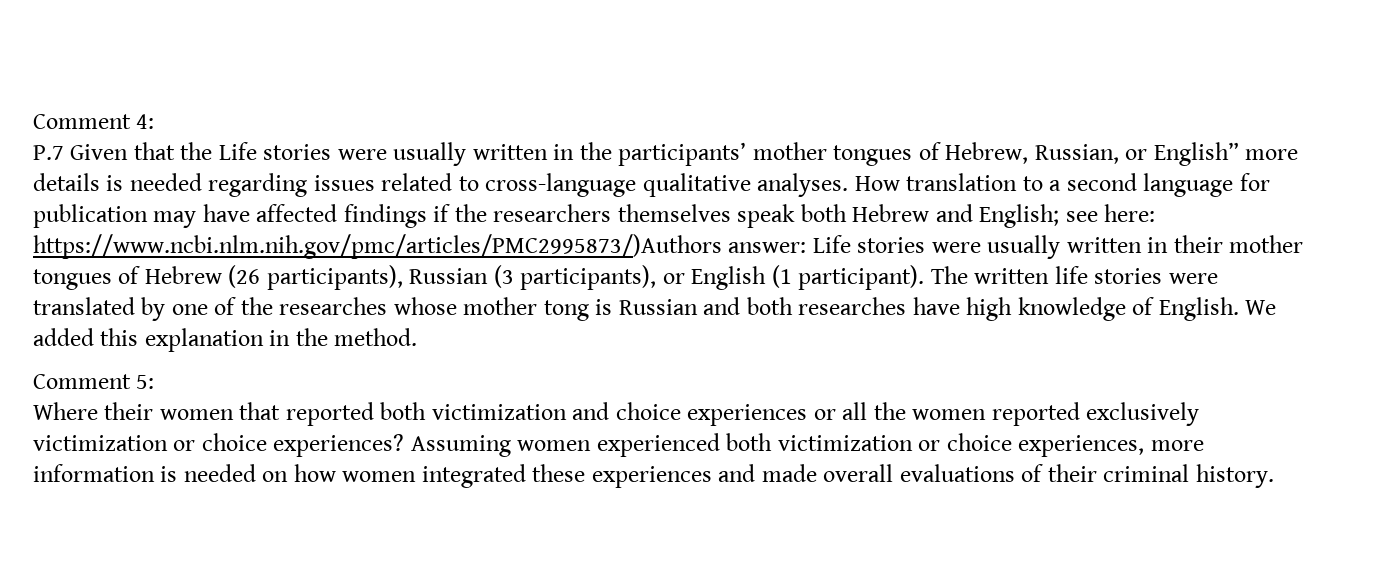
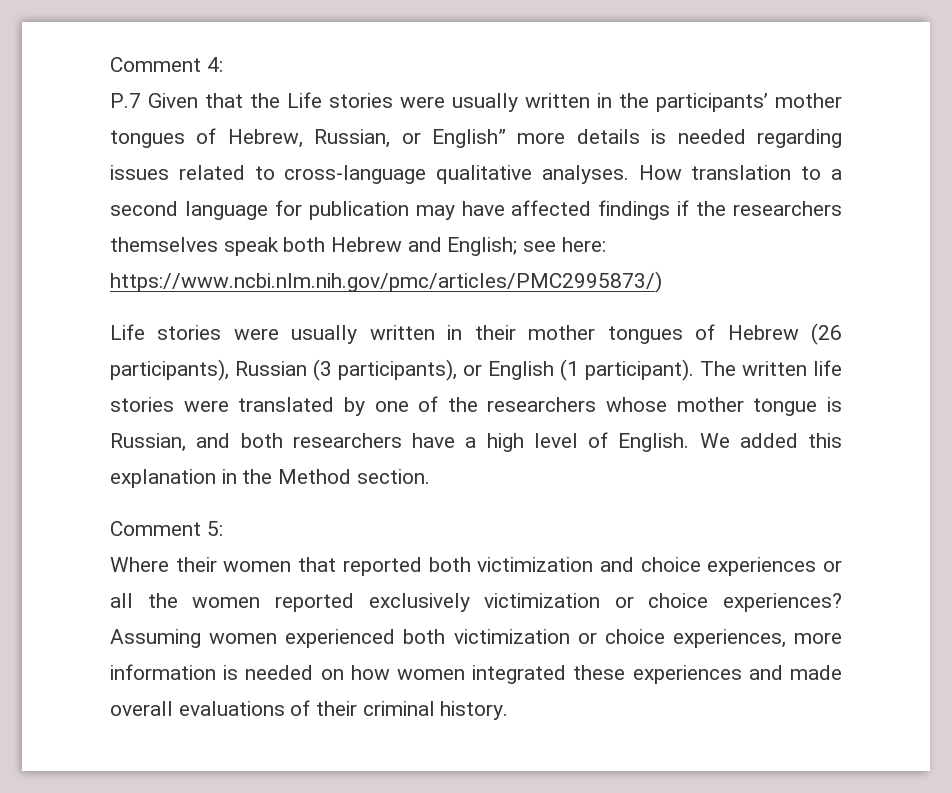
[33,234,807,259] https://www.ncbi.nlm.nih.gov/pmc/articles/PMC2995873/)Authors answer: -> [110,271,662,293] https://www.ncbi.nlm.nih.gov/pmc/articles/PMC2995873/) //
[279,297,388,315] researches -> [487,397,597,412] researchers
[543,297,1126,321] tong is Russian and both researches have high knowledge -> [753,397,842,416] [110,433,578,452] tongue is Russian, and both researchers have a high level
[334,328,418,346] method. -> [278,469,430,484] Method section.

